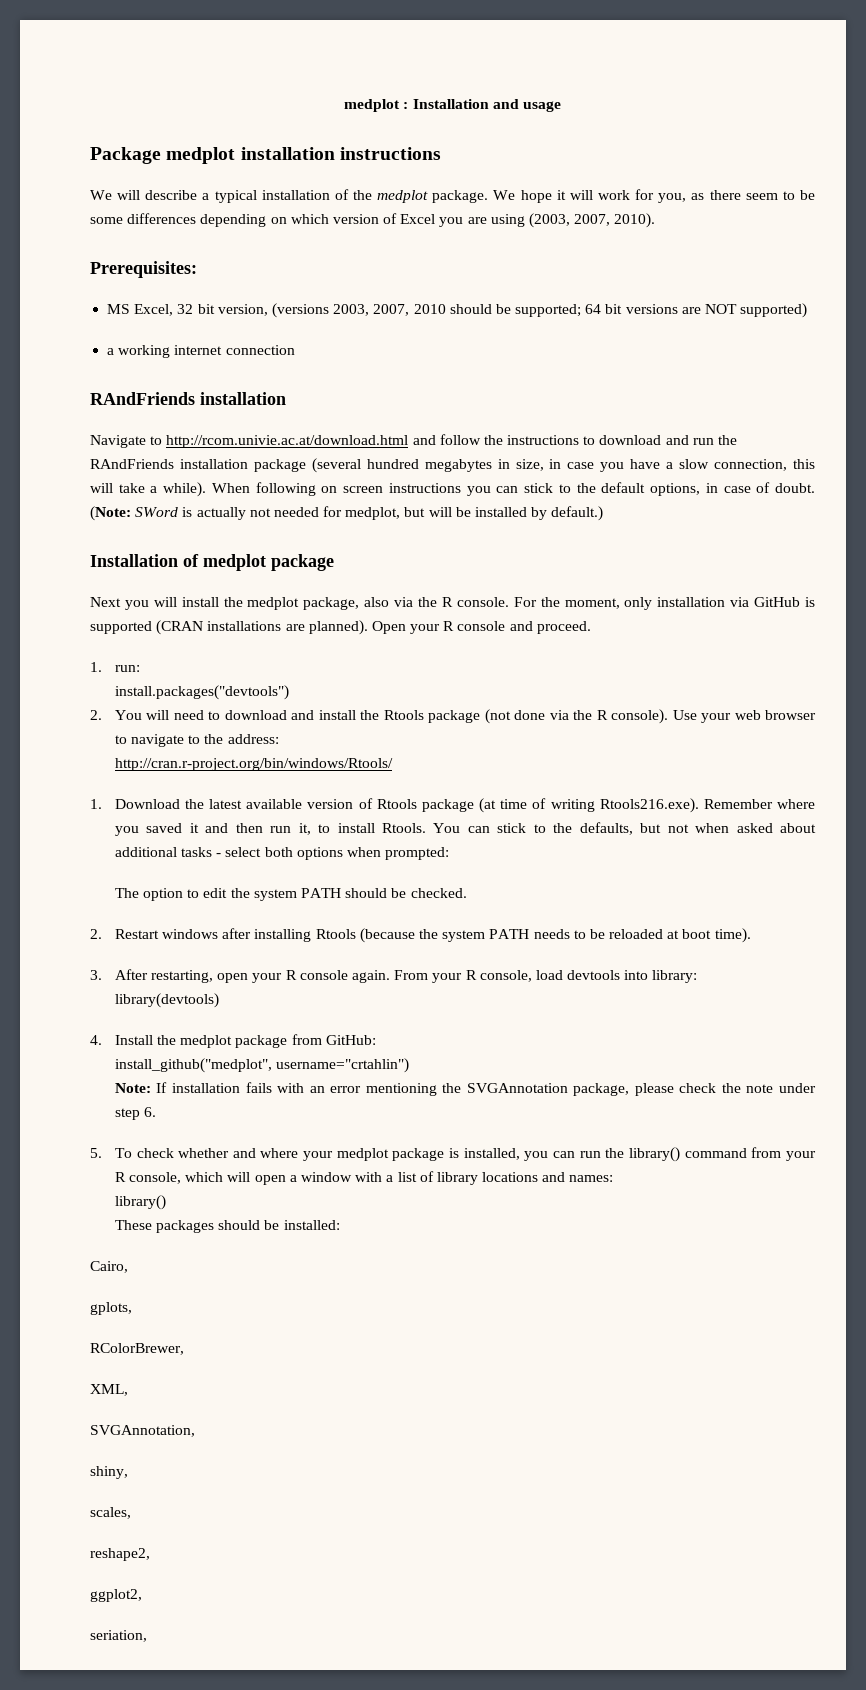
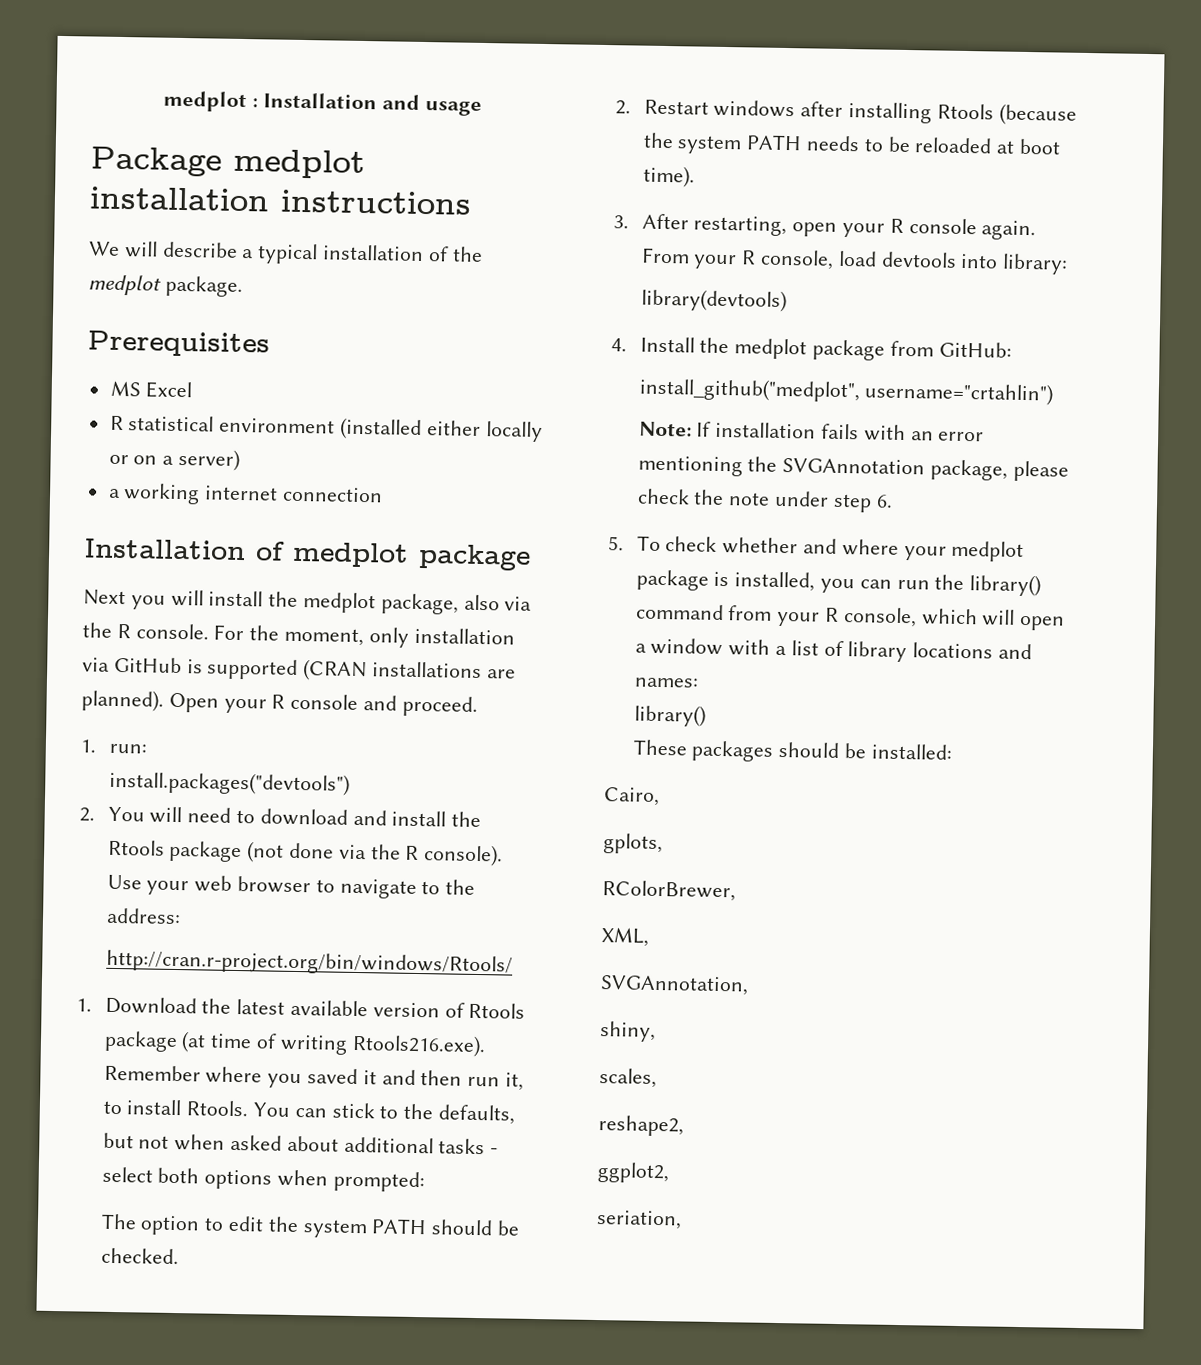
[493,189,815,203] [90,213,656,228] [90,261,197,278] [107,303,808,318] [107,345,295,358] [90,392,286,405] [90,434,738,448] [90,458,815,473] [90,482,815,497] [90,506,604,521] We hope it will work for you, as there seem to be some differences depending on which version of Excel you are using (2003, 2007, 2010). // Prerequisites: // MS Excel, 32 bit version, (versions 2003, 2007, 2010 should be supported; 64 bit versions are NOT supported) // a working internet connection // RAndFriends installation // Navigate to http://rcom.univie.ac.at/download.html and follow the instructions to download and run the RAndFriends installation package (several hundred megabytes in size, in case you have a slow connection, this will take a while). When following on screen instructions you can stick to the default options, in case of doubt. (Note: SWord is actually not needed for medplot, but will be installed by default.) -> [87,330,270,358] [109,380,193,399] [109,415,543,442] [108,448,241,472] [107,483,384,505] // Prerequisites // MS Excel // R statistical environment (installed either locally or on a server) // a working internet connection

